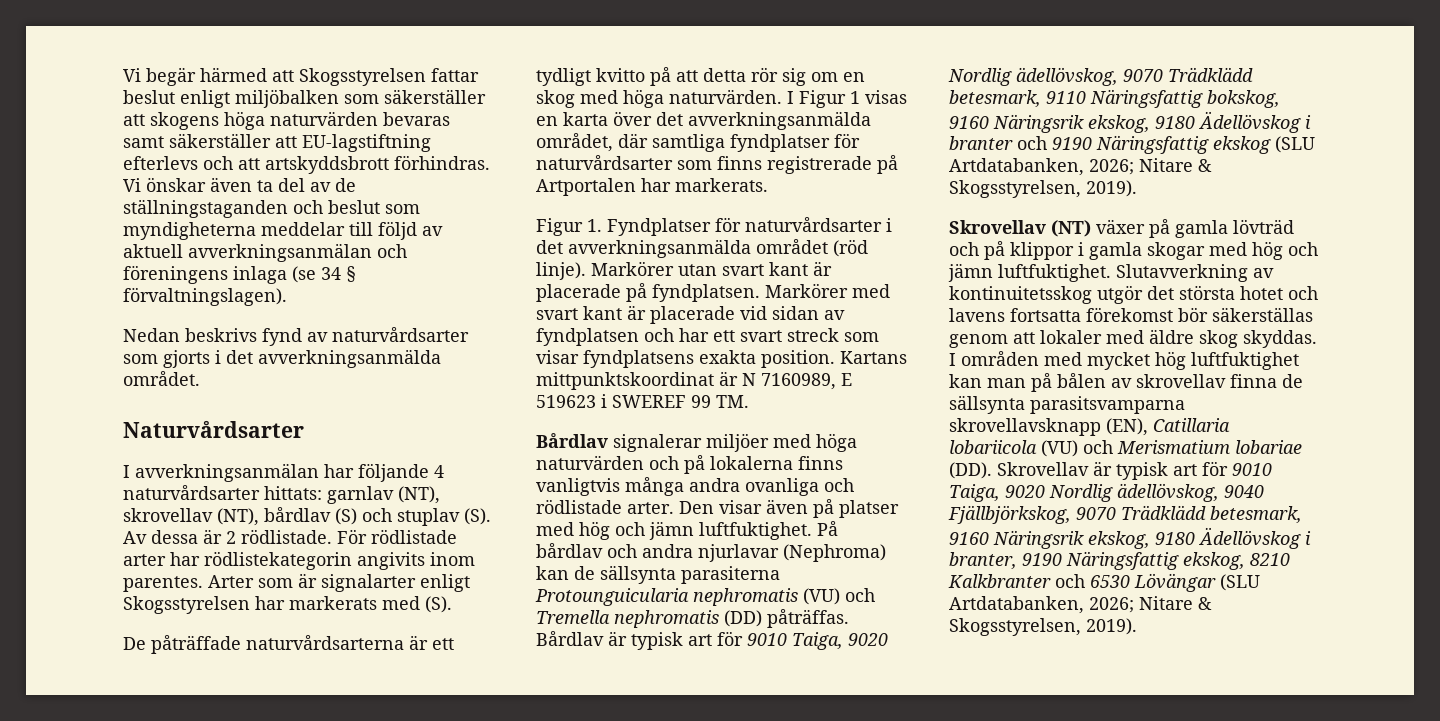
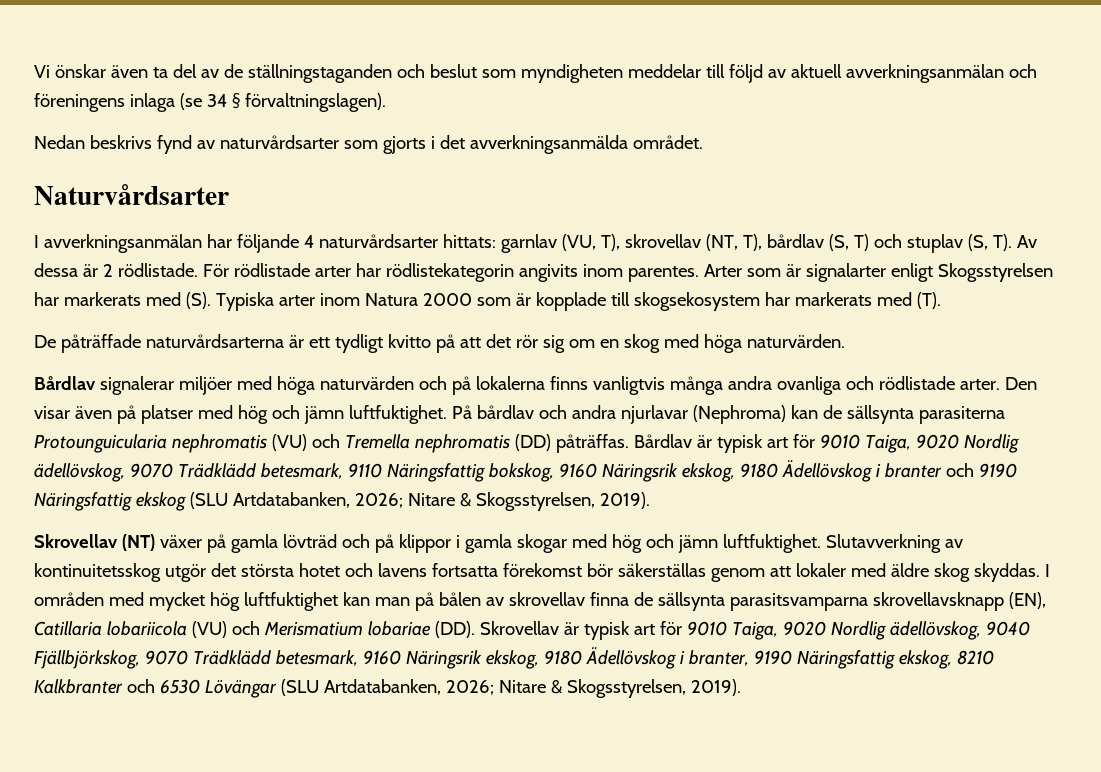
[123,67,479,86] [123,89,486,108] [123,111,450,130] [123,133,431,152] [123,155,490,174] [123,178,141,192] Vi begär härmed att Skogsstyrelsen fattar beslut enligt miljöbalken som säkerställer att skogens höga naturvärden bevaras samt säkerställer att EU-lagstiftning efterlevs och att artskyddsbrott förhindras. Vi -> [34,65,50,78] Vi
[123,222,256,240] myndigheterna -> [520,64,623,83] myndigheten
[398,486,440,504] [123,507,491,526] (NT), skrovellav (NT), bårdlav (S) och stuplav (S). -> [561,234,1012,253] (VU, T), skrovellav (NT, T), bårdlav (S, T) och stuplav (S, T).
(452, 604) none -> [215,292,941,311] Typiska arter inom Natura 2000 som är kopplade till skogsekosystem har markerats med (T).
[703,68,746,82] detta -> [485,334,511,348] det
[787,90,907,108] [536,111,871,130] [536,133,860,152] [536,155,898,174] [536,178,768,196] [536,217,892,236] [536,239,868,258] [536,261,832,280] [536,283,890,302] [536,305,845,324] [536,328,879,346] [536,350,907,368] [536,371,852,390] [536,394,749,408] I Figur 1 visas en karta över det avverkningsanmälda området, där samtliga fyndplatser för naturvårdsarter som finns registrerade på Artportalen har markerats. // Figur 1. Fyndplatser för naturvårdsarter i det avverkningsanmälda området (röd linje). Markörer utan svart kant är placerade på fyndplatsen. Markörer med svart kant är placerade vid sidan av fyndplatsen och har ett svart streck som visar fyndplatsens exakta position. Kartans mittpunktskoordinat är N 7160989, E 519623 i SWEREF 99 TM. -> (845, 341) none

